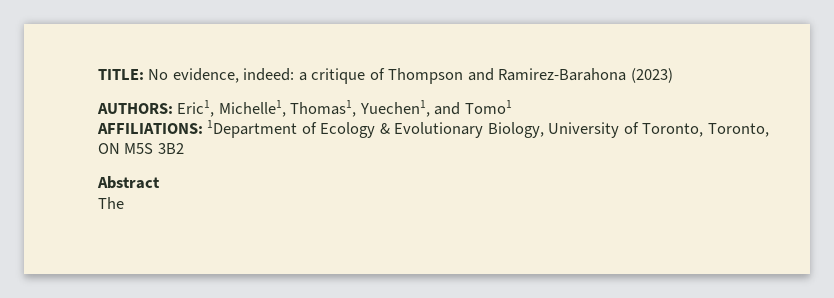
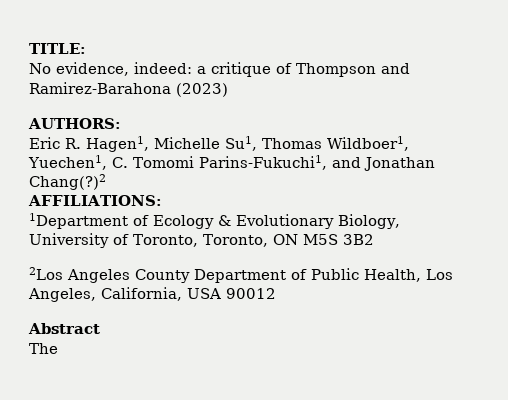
(144, 74) none -> (86, 48) //
[177,100,512,117] Eric1, Michelle1, Thomas1, Yuechen1, and Tomo1 -> [29,136,409,152] [28,155,435,171] [29,174,106,190] // Eric R. Hagen1, Michelle Su1, Thomas Wildboer1, Yuechen1, C. Tomomi Parins-Fukuchi1, and Jonathan Chang(?)2
(203, 128) none -> (162, 200) //
(184, 148) none -> [29,267,453,283] [28,287,276,302] // 2Los Angeles County Department of Public Health, Los Angeles, California, USA 90012

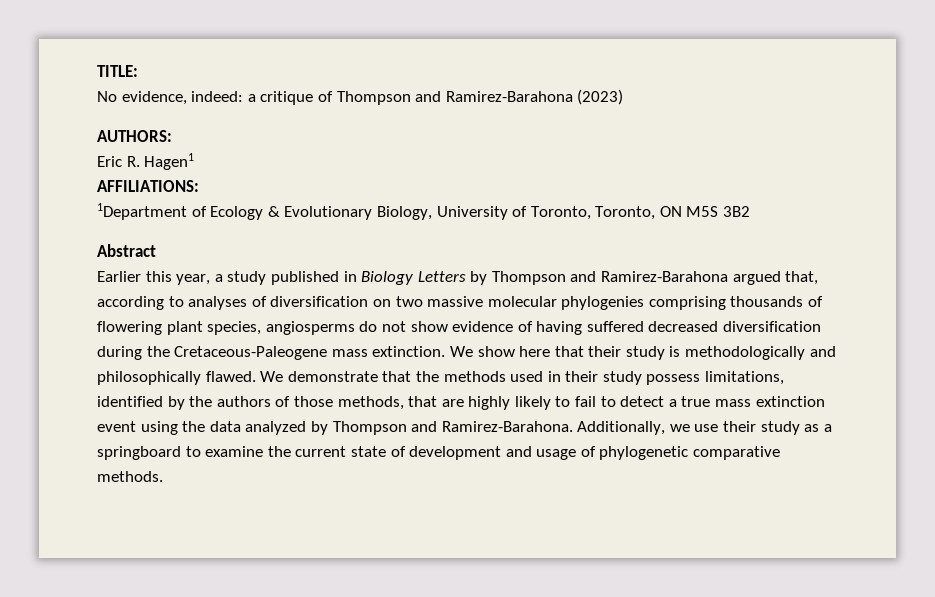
[86,136,409,152] [28,155,435,171] [29,174,106,190] Hagen1, Michelle Su1, Thomas Wildboer1, Yuechen1, C. Tomomi Parins-Fukuchi1, and Jonathan Chang(?)2 -> [144,153,195,170] Hagen1
[29,267,453,283] [28,287,276,302] [28,323,100,334] [29,343,58,354] 2Los Angeles County Department of Public Health, Los Angeles, California, USA 90012 // Abstract // The -> [97,244,156,257] [97,271,819,285] [97,296,824,310] [97,321,822,335] [97,346,836,360] [97,371,785,385] [97,396,825,410] [97,421,832,435] [97,446,781,460] [97,471,163,482] Abstract // Earlier this year, a study published in Biology Letters by Thompson and Ramirez-Barahona argued that, according to analyses of diversification on two massive molecular phylogenies comprising thousands of flowering plant species, angiosperms do not show evidence of having suffered decreased diversification during the Cretaceous-Paleogene mass extinction. We show here that their study is methodologically and philosophically flawed. We demonstrate that the methods used in their study possess limitations, identified by the authors of those methods, that are highly likely to fail to detect a true mass extinction event using the data analyzed by Thompson and Ramirez-Barahona. Additionally, we use their study as a springboard to examine the current state of development and usage of phylogenetic comparative methods.

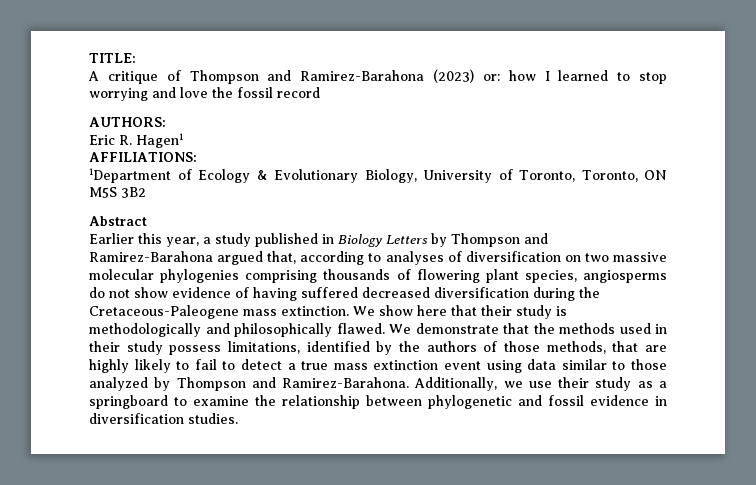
[97,91,256,105] No evidence, indeed: a -> [88,71,99,81] A
(624, 97) none -> [482,70,667,84] [89,87,320,101] or: how I learned to stop worrying and love the fossil record
[182,421,241,432] the data -> [527,359,668,370] data similar to those
[295,446,781,460] [97,471,163,482] current state of development and usage of phylogenetic comparative methods. -> [282,395,667,409] [89,413,238,424] relationship between phylogenetic and fossil evidence in diversification studies.

